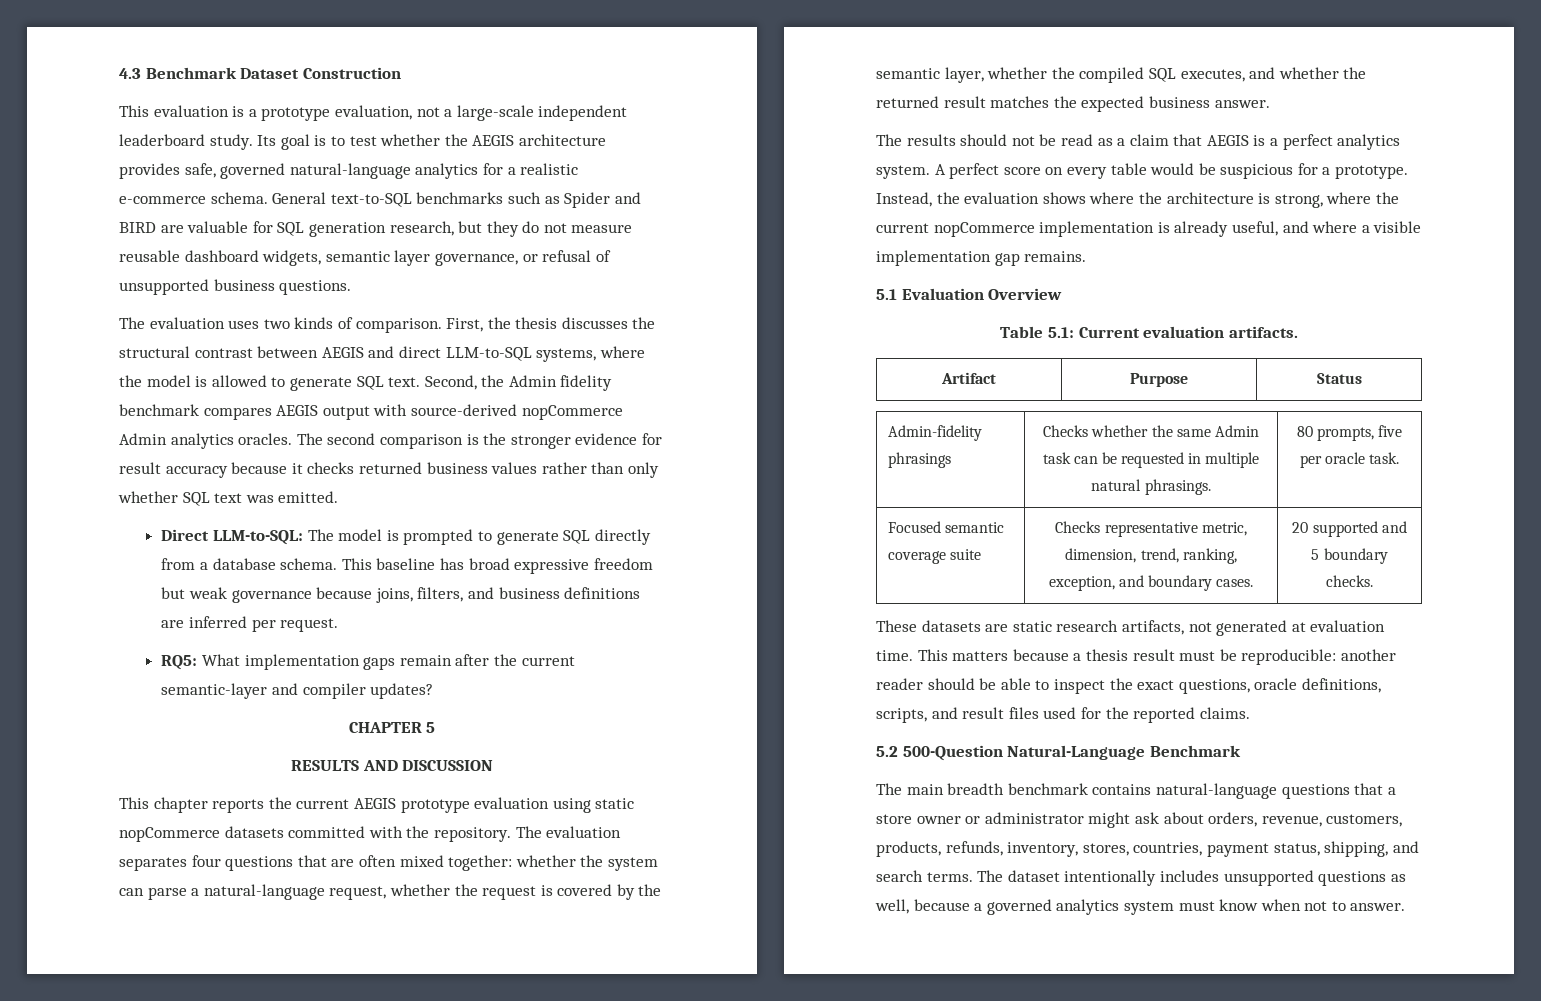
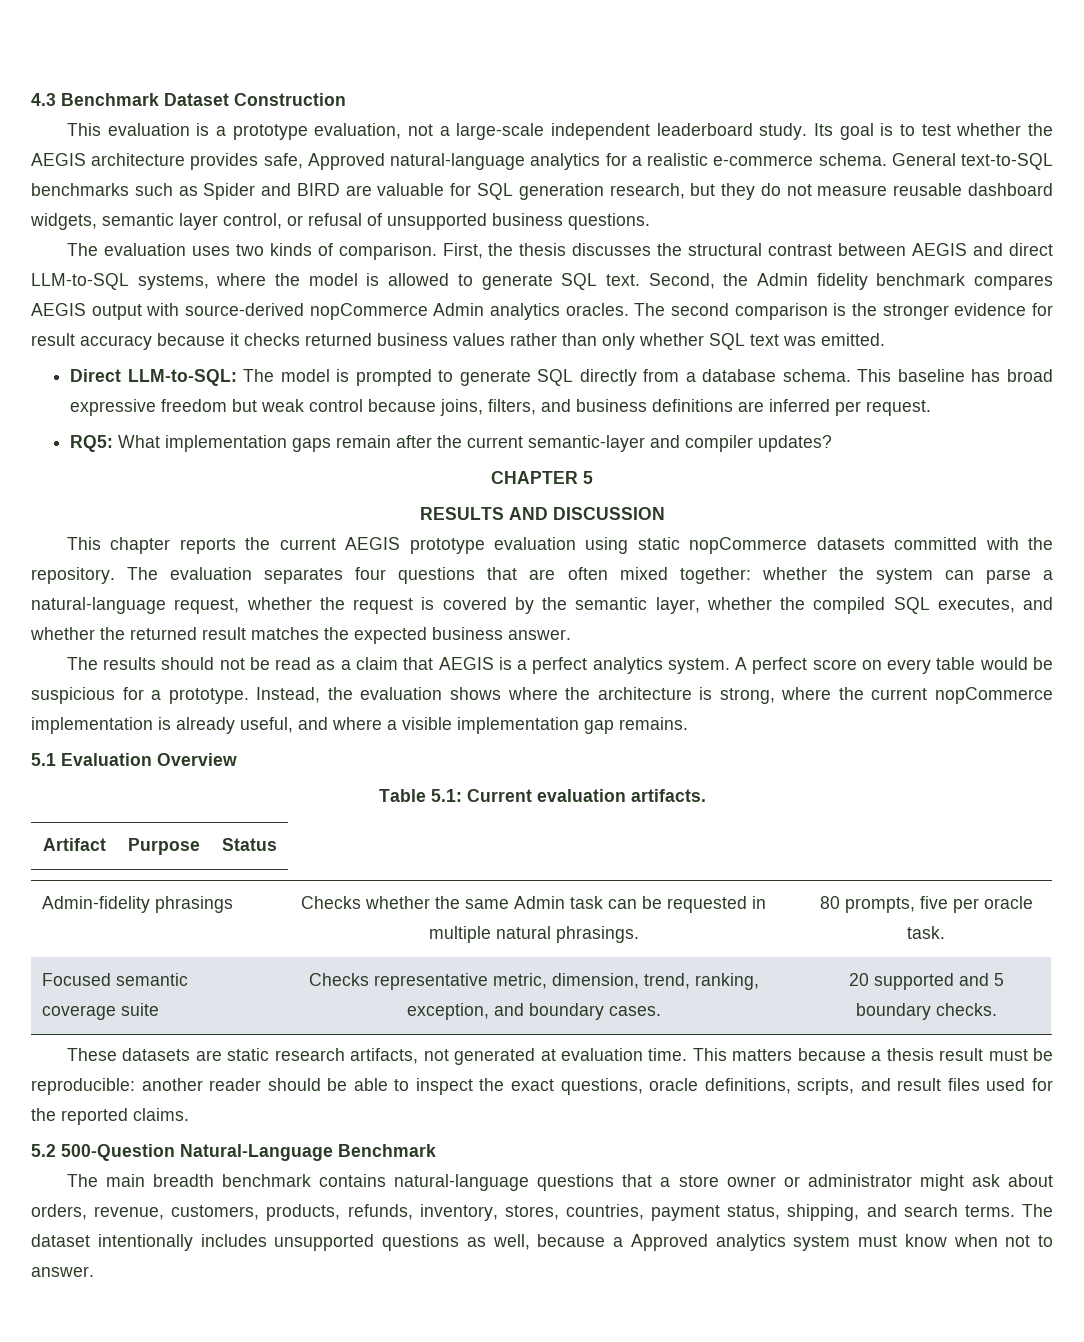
[220,163,286,179] governed -> [307,153,385,170] Approved
[434,253,518,266] governance, -> [223,213,282,229] control,
[231,590,312,603] governance -> [309,399,364,412] control
[986,899,1052,915] governed -> [630,1234,708,1251] Approved

